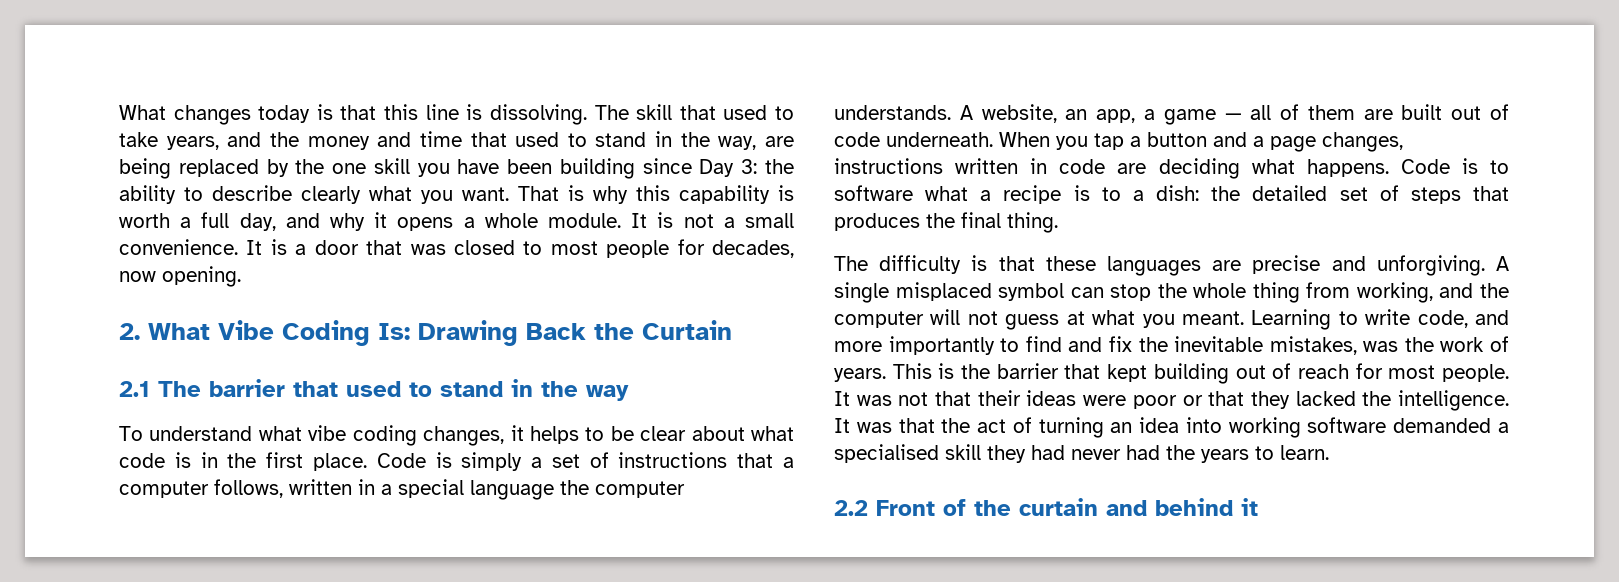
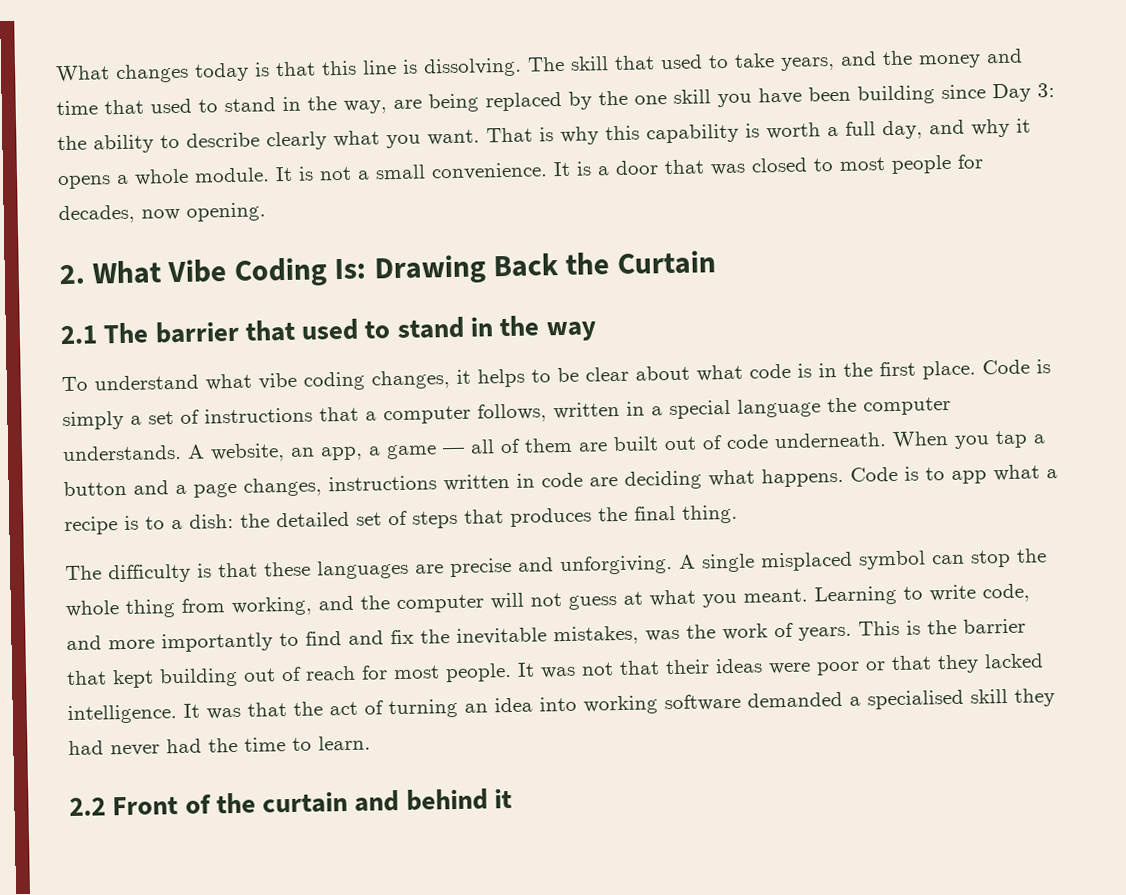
[834,185,913,201] software -> [951,470,987,484] app
[1362,391,1392,406] the -> (1044, 661) none
[1201,449,1249,463] years -> [244,737,286,752] time

